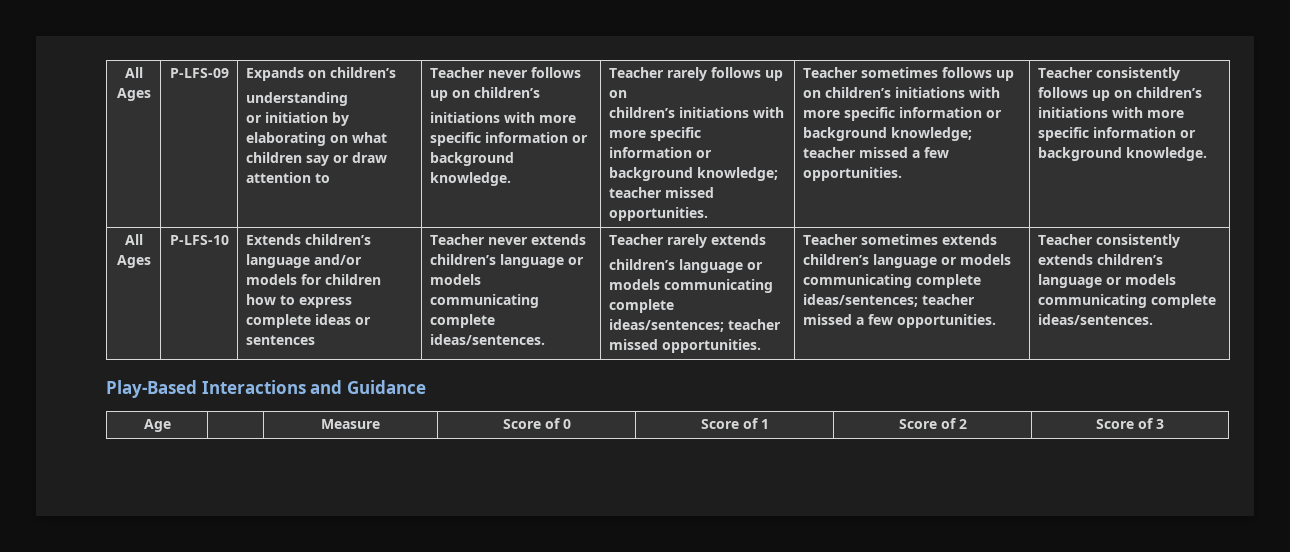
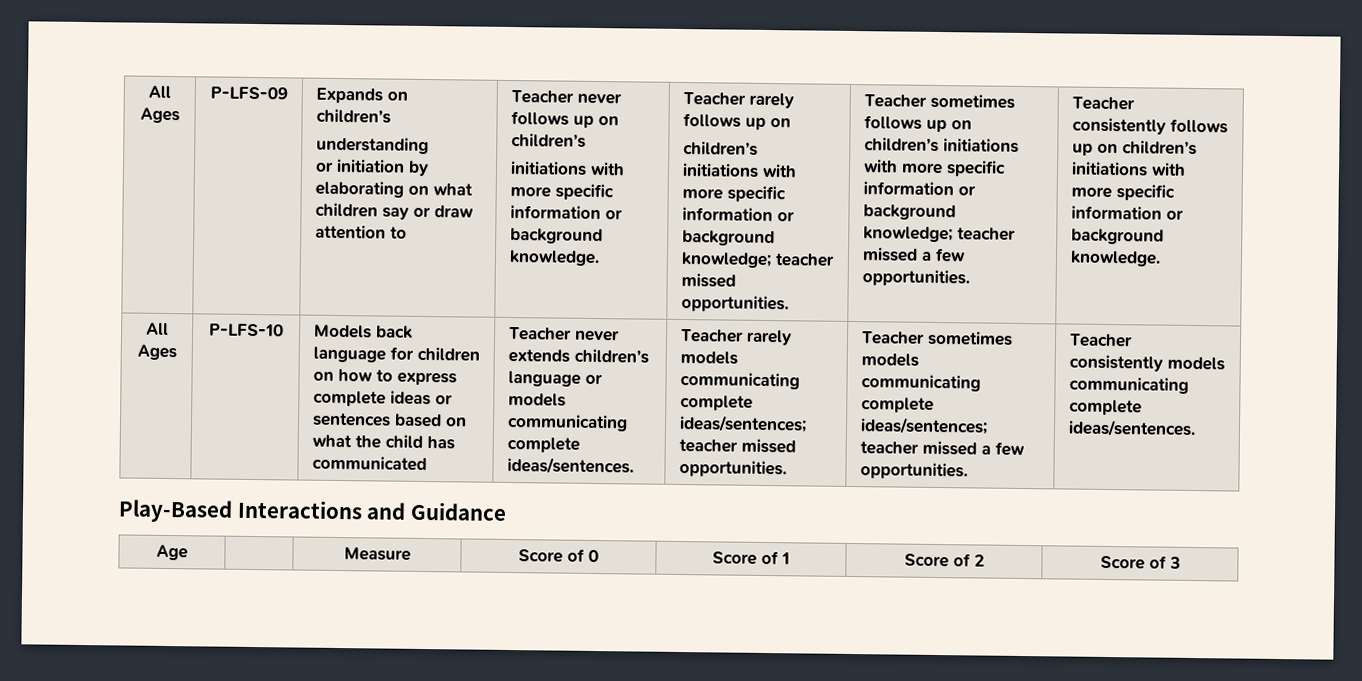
[245,234,371,245] [245,254,362,268] [245,274,297,285] Extends children’s language and/or models -> [313,324,413,339] [312,346,386,363] Models back language
(381, 279) none -> [312,371,334,381] on
(315, 340) none -> [393,413,467,428] [311,434,455,450] [311,455,427,472] based on what the child has communicated
[710,234,766,245] [608,259,763,273] extends // children’s language or -> (792, 337) none
[941,234,997,245] [802,254,957,268] extends children’s language or -> (1013, 338) none
[1037,254,1163,265] [1037,274,1122,288] extends children’s language or -> (1163, 363) none

